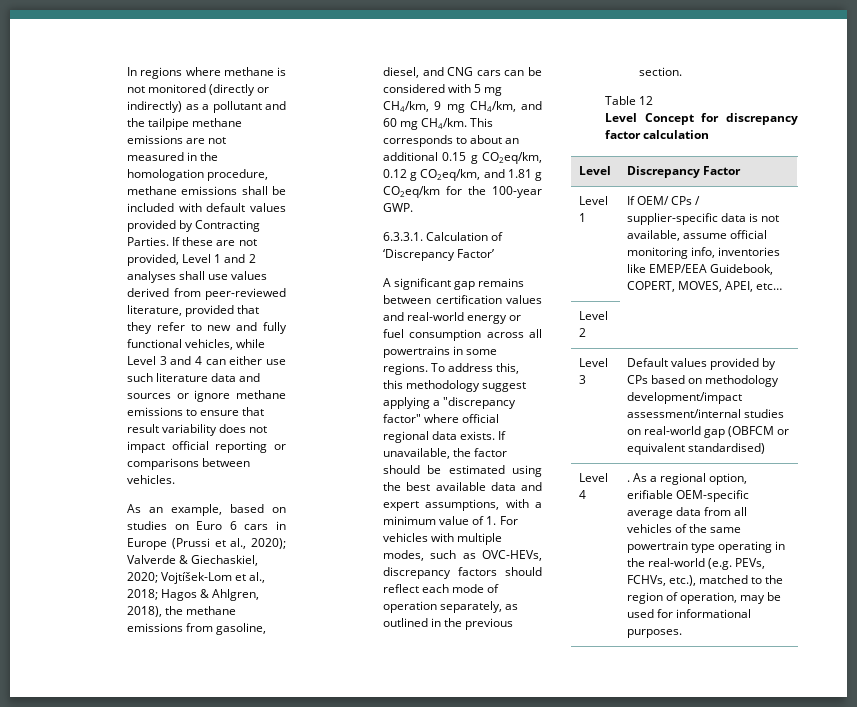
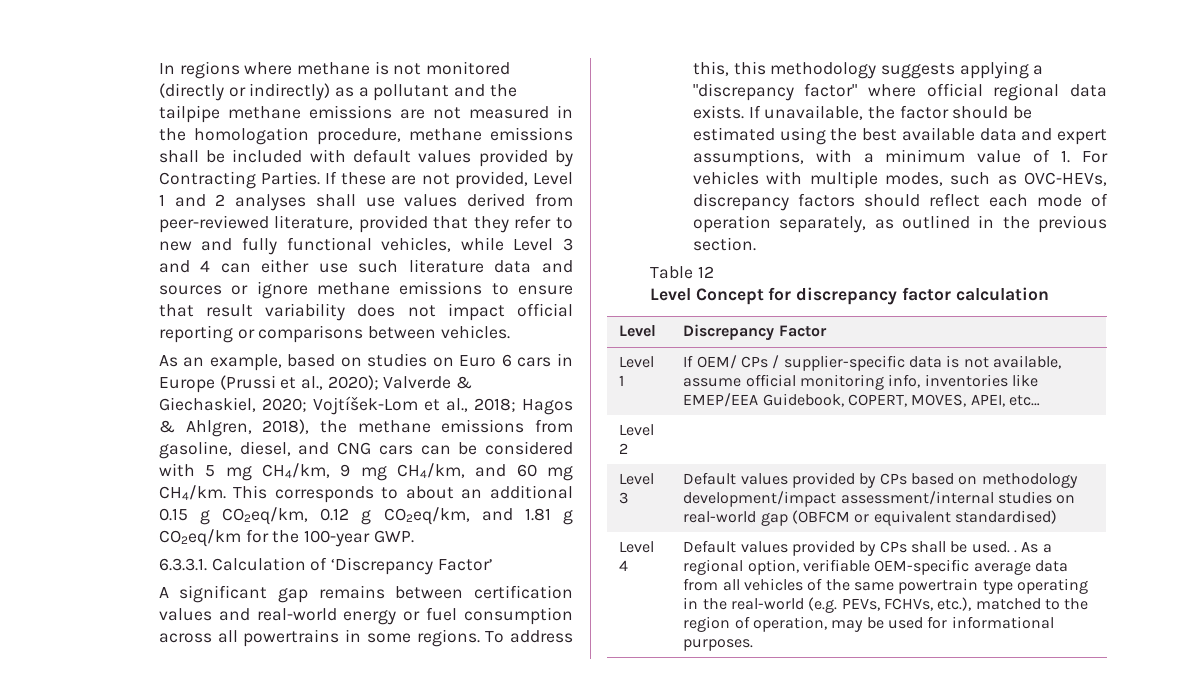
[482,382,527,392] suggest -> [880,63,955,79] suggests
(586, 494) none -> [683,540,1010,556] Default values provided by CPs shall be used.
[626,490,673,499] erifiable -> [803,559,871,572] verifiable

